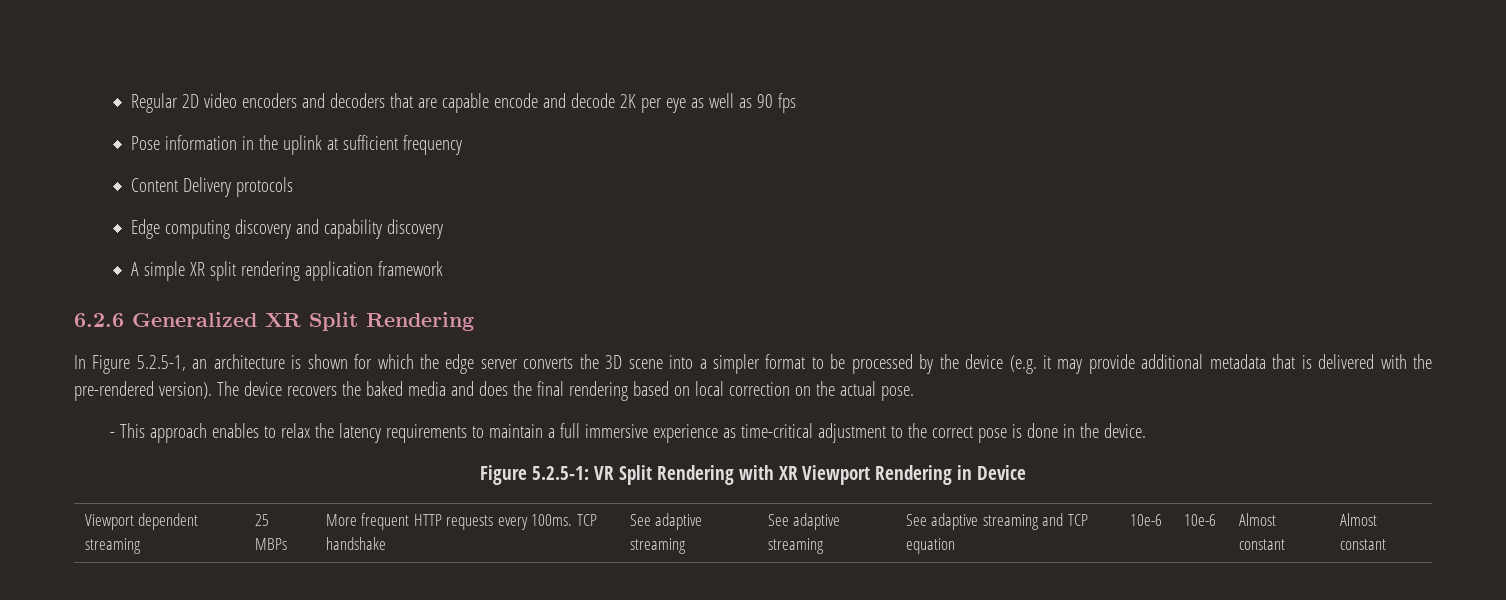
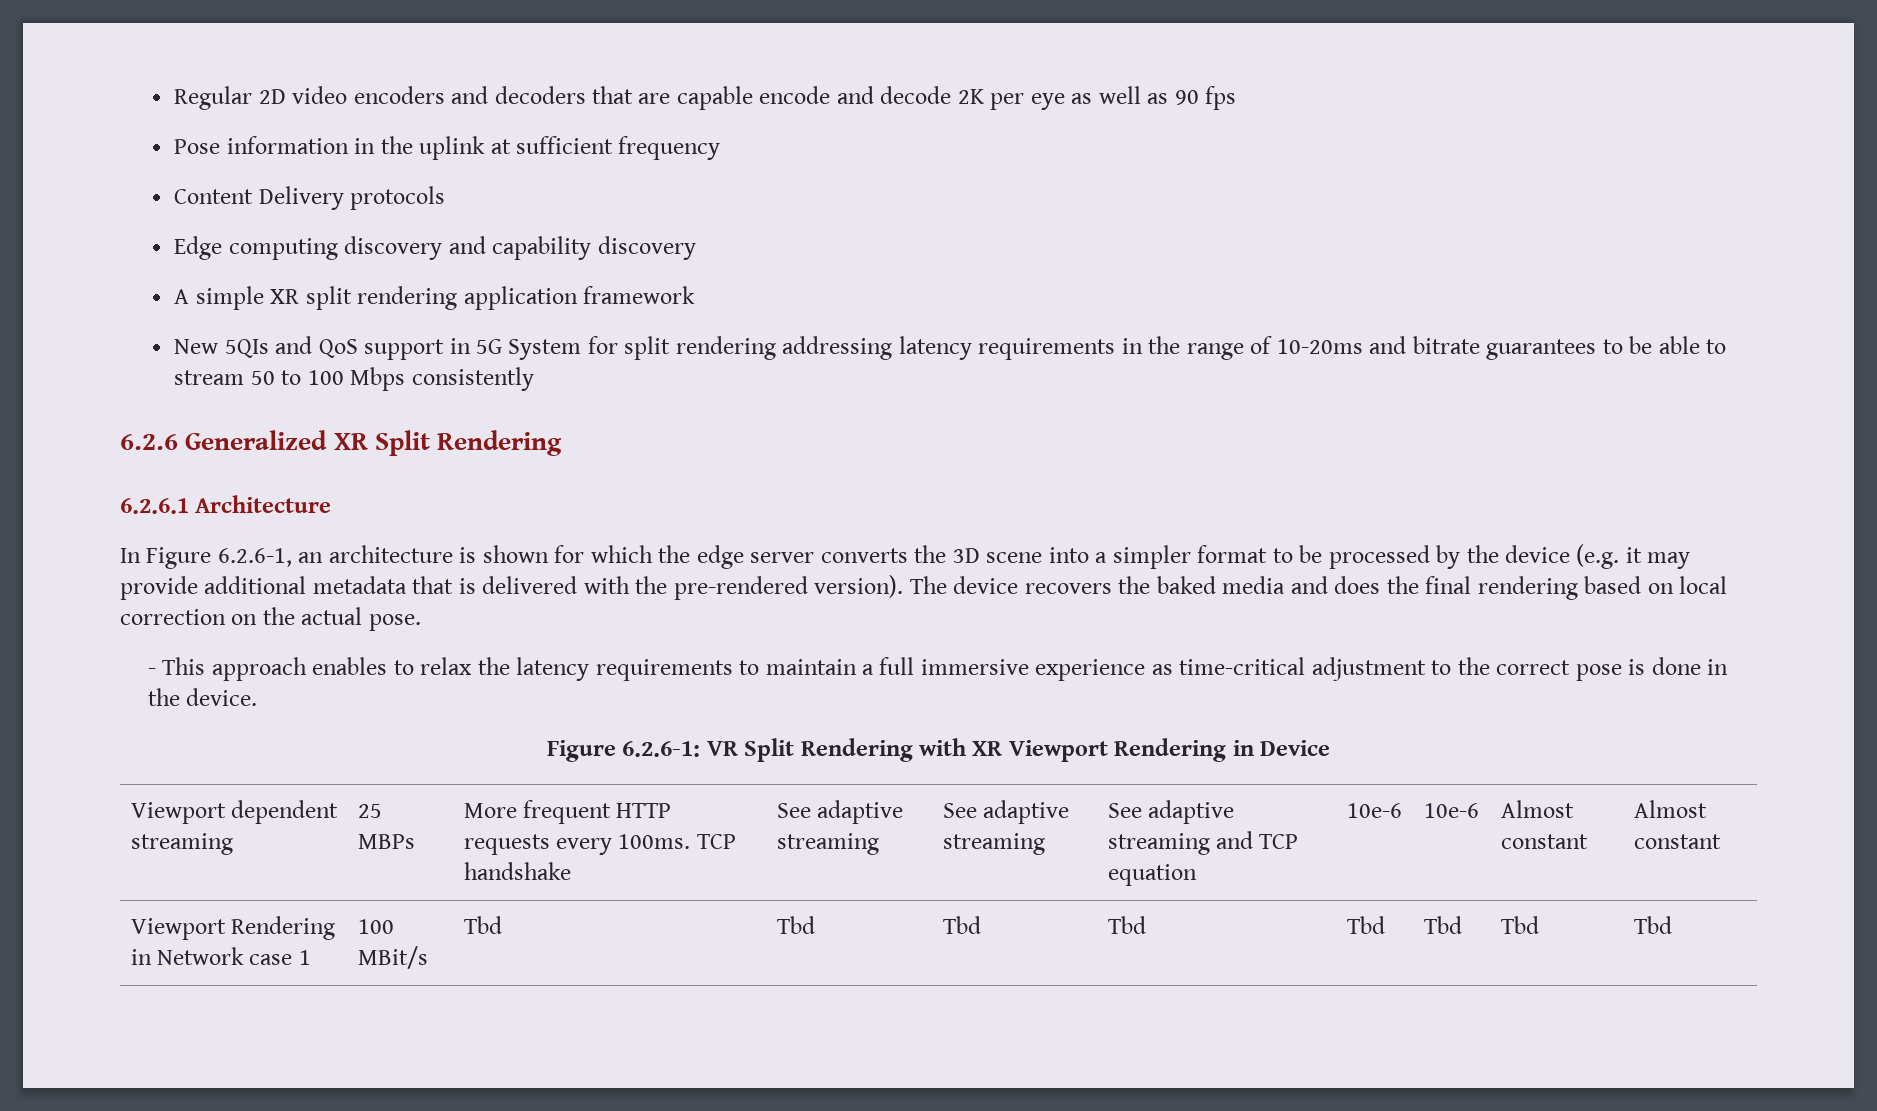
(443, 268) none -> [174,336,1727,360] [174,367,534,391] // New 5QIs and QoS support in 5G System for split rendering addressing latency requirements in the range of 10-20ms and bitrate guarantees to be able to stream 50 to 100 Mbps consistently
(474, 321) none -> [120,495,332,514] // 6.2.6.1 Architecture
[136,355,186,371] 5.2.5-1, -> [217,548,292,567] 6.2.6-1,
[531,466,589,480] 5.2.5-1: -> [622,741,701,757] 6.2.6-1:
(1386, 544) none -> [130,916,336,940] [130,947,311,965] [357,919,394,934] [357,946,428,969] [463,916,502,934] [776,916,815,934] [942,916,981,934] [1107,916,1146,934] [1346,916,1385,934] [1423,916,1462,934] [1500,916,1539,934] [1633,916,1672,934] // Viewport Rendering in Network case 1 | 100 MBit/s | Tbd | Tbd | Tbd | Tbd | Tbd | Tbd | Tbd | Tbd

